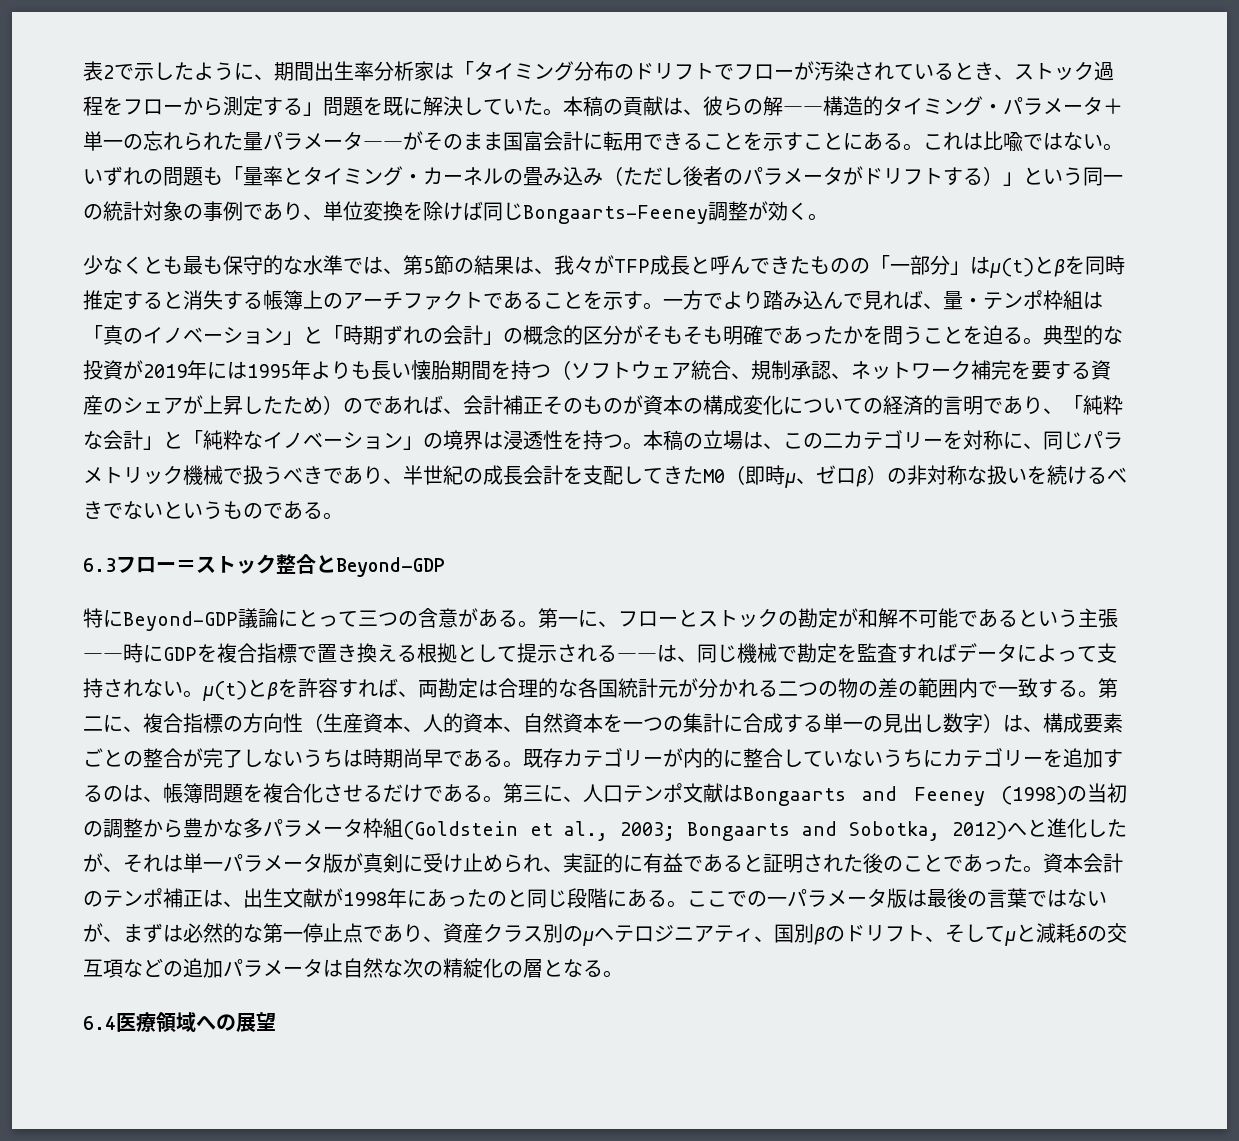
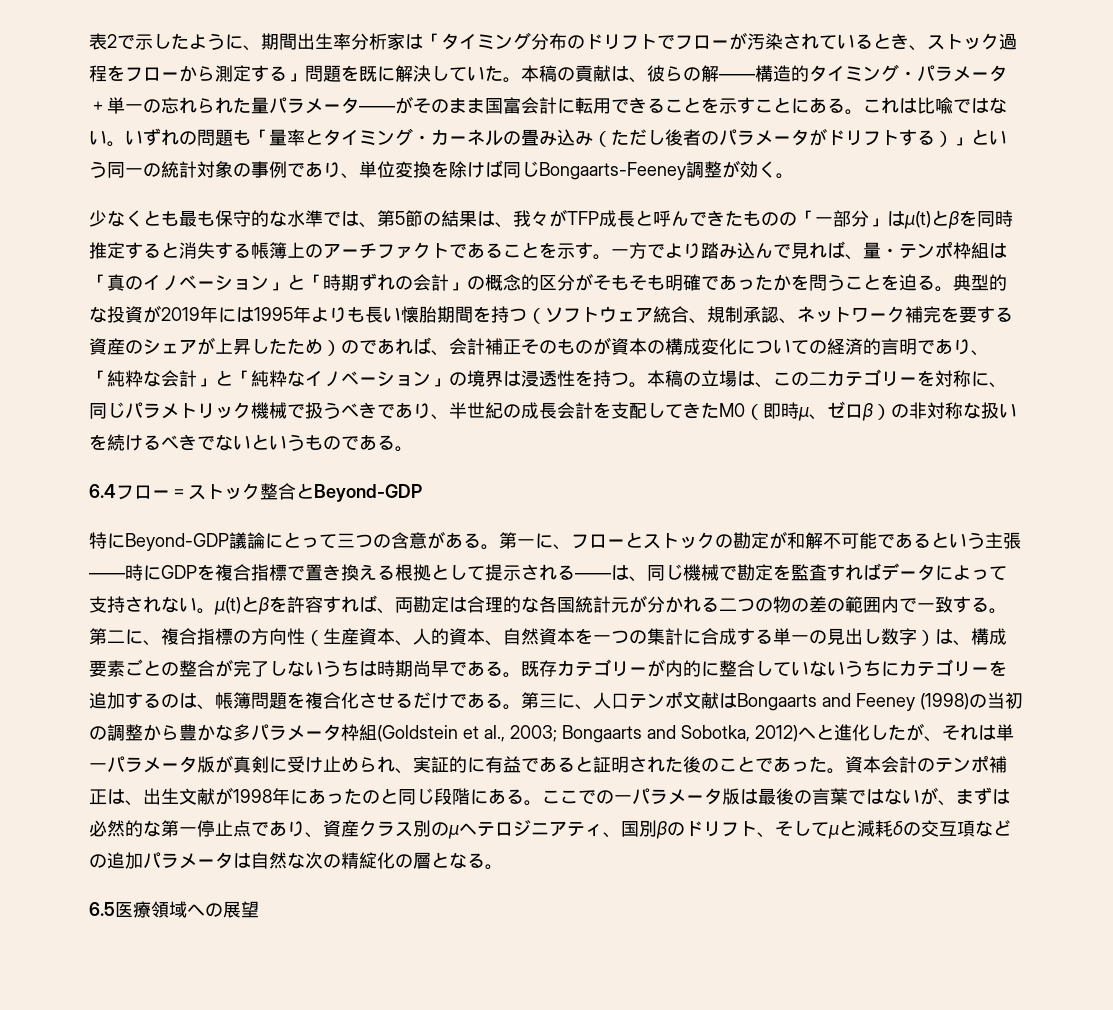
[83,558,116,572] 6.3 -> [89,484,116,498] 6.4
[83,1016,116,1030] 6.4 -> [89,902,115,916] 6.5

